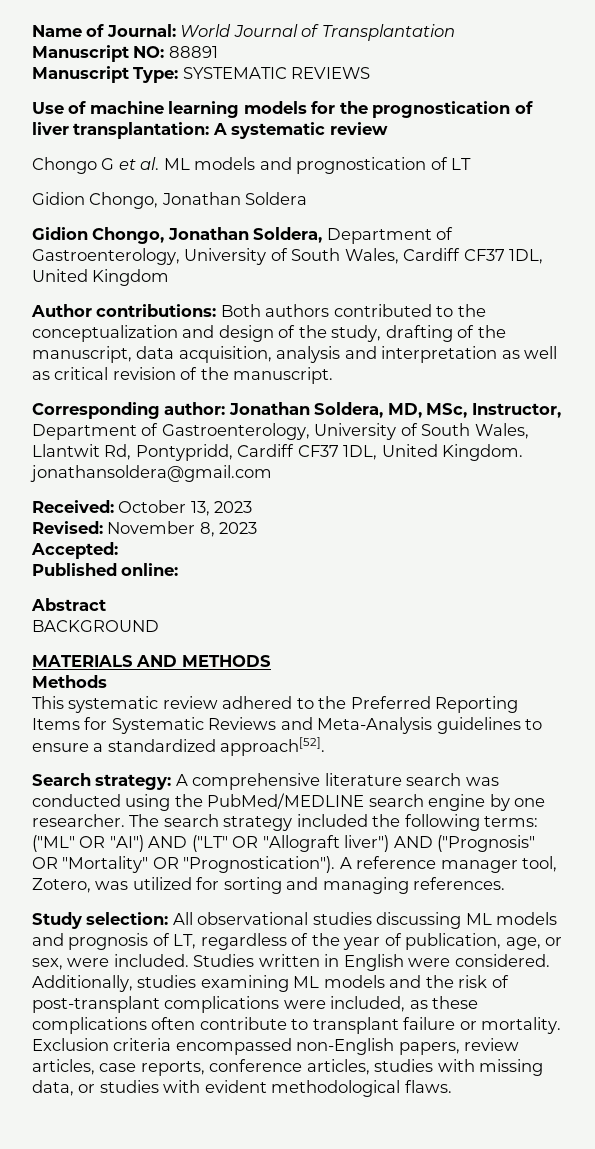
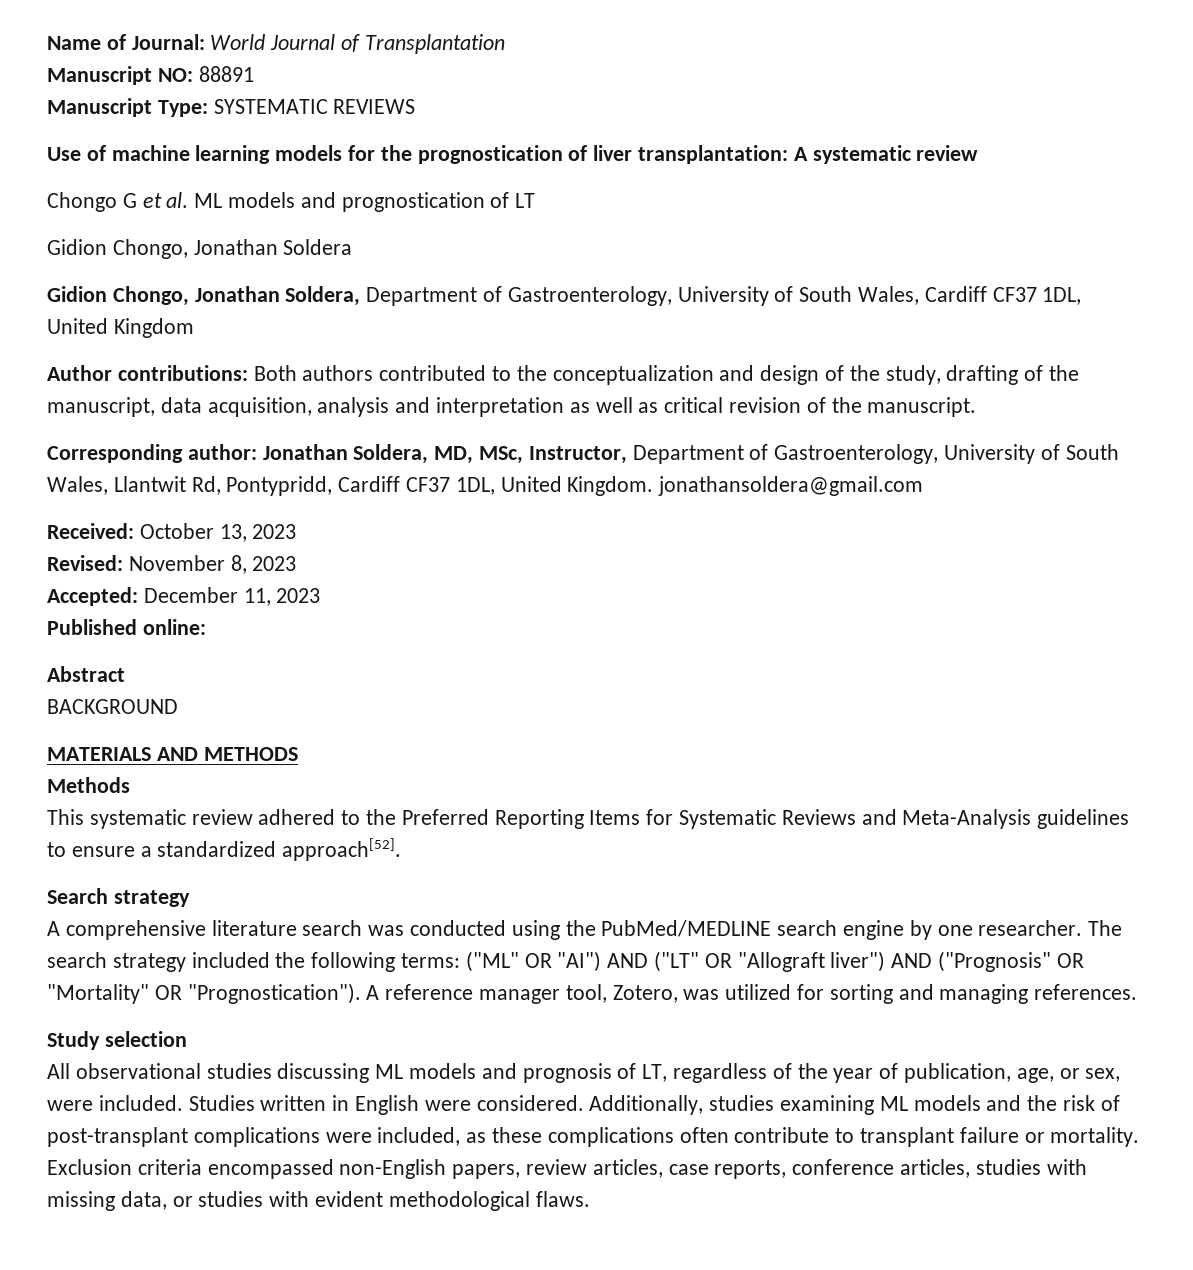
(118, 550) none -> [143,587,321,606] December 11, 2023
[95,774,172,790] strategy: -> [113,890,190,907] strategy //
[86,912,169,925] selection: -> [104,1031,187,1047] selection //

